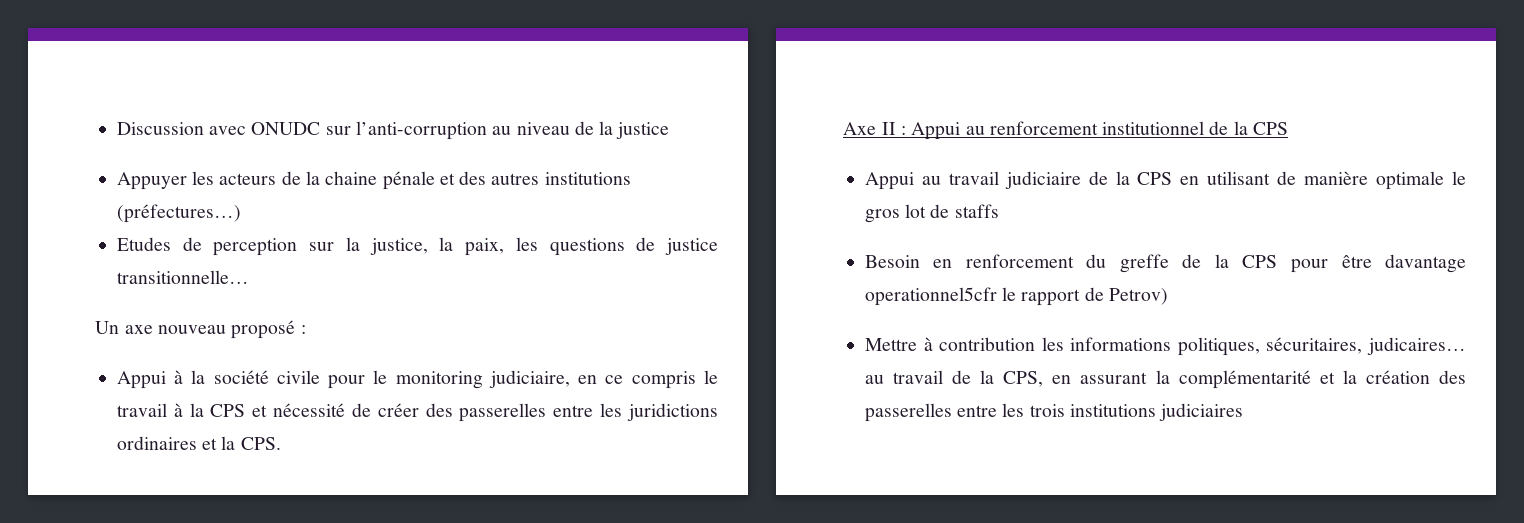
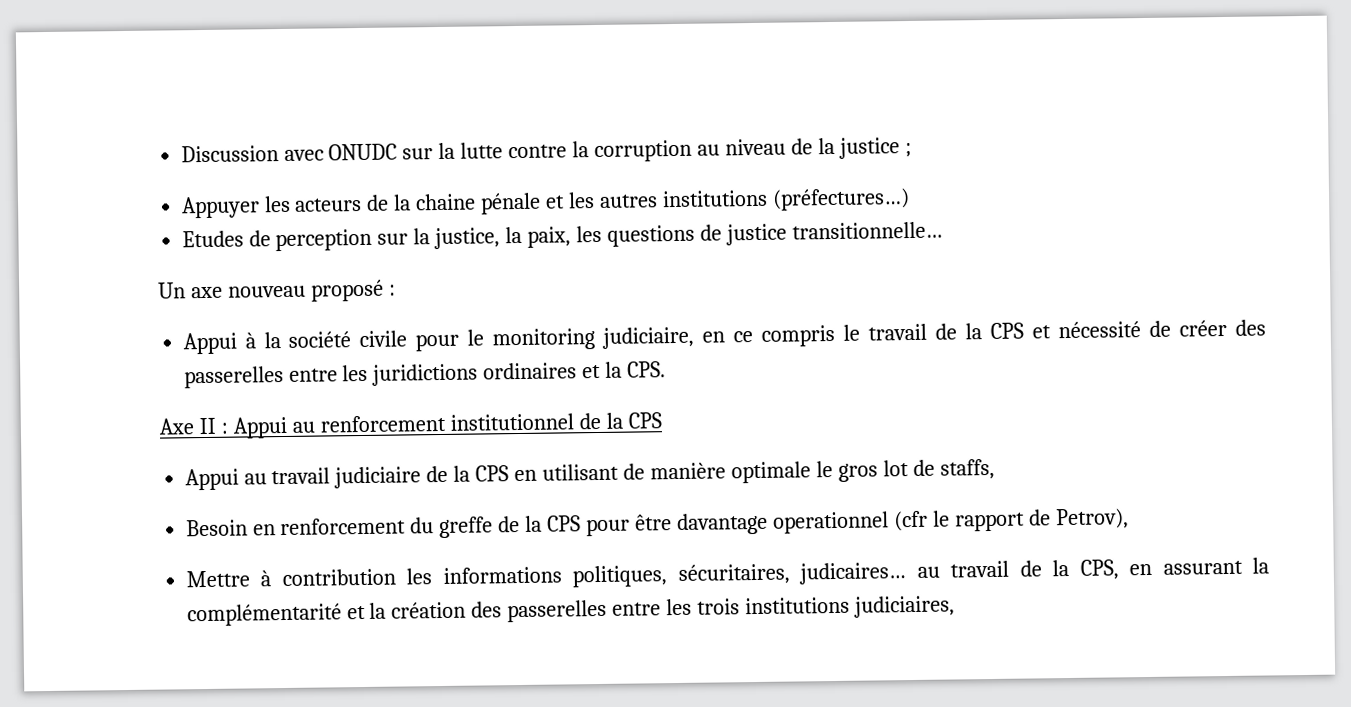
[355,121,487,140] l’anti-corruption -> [438,139,693,163] la lutte contre la corruption
(670, 130) none -> [904,142,912,158] ;
[459,171,487,185] des -> [568,192,596,209] les
[173,403,183,417] à -> [935,323,958,340] de
[954,204,999,218] staffs -> [939,458,995,480] staffs,
[864,287,997,306] operationnel5cfr -> [772,510,928,534] operationnel (cfr
[1108,288,1168,305] Petrov) -> [1055,508,1129,530] Petrov),
[1159,403,1244,421] judiciaires -> [853,595,955,618] judiciaires,

